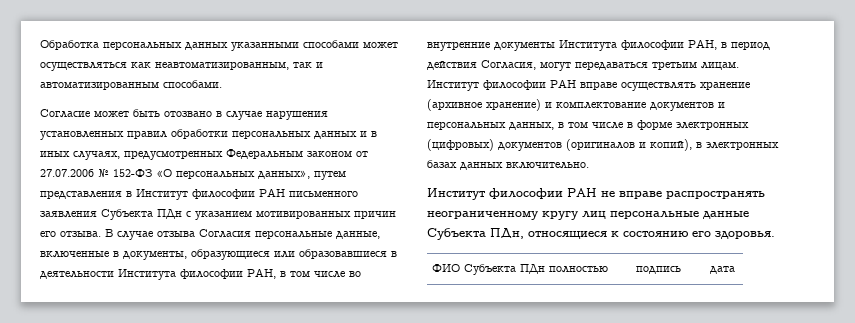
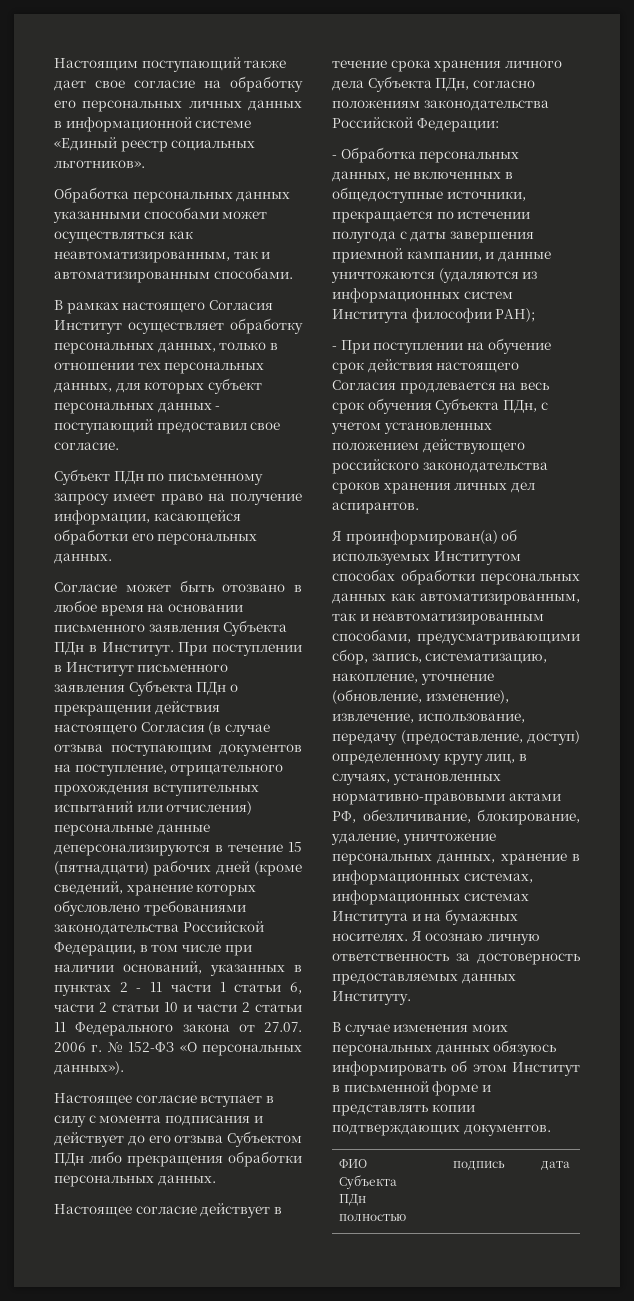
(40, 45) none -> [54,57,287,72] [54,76,303,92] [54,100,302,112] [54,117,252,132] [54,137,256,152] [54,160,145,168] Настоящим поступающий также дает свое согласие на обработку его персональных личных данных в информационной системе «Единый реестр социальных льготников». //
(222, 84) none -> [54,300,273,314] [54,318,303,334] [54,342,278,354] [54,362,265,374] [54,378,262,394] [54,402,221,414] [54,419,281,434] [54,442,119,450] [54,469,263,485] [54,493,302,505] [54,510,241,525] [54,529,258,545] [54,553,112,564] // В рамках настоящего Согласия Институт осуществляет обработку персональных данных, только в отношении тех персональных данных, для которых субъект персональных данных - поступающий предоставил свое согласие. // Субъект ПДн по письменному запросу имеет право на получение информации, касающейся обработки его персональных данных.
[226,111,328,120] [40,129,377,140] [40,149,368,160] [40,169,346,180] [40,188,358,200] [40,209,396,220] [40,229,380,240] [40,249,397,260] [40,268,361,280] [427,39,770,51] [427,60,739,71] [427,79,750,91] [427,99,725,111] [427,120,749,130] [427,139,779,151] [427,160,589,170] [427,188,765,200] [427,211,749,220] [427,228,775,240] случае нарушения установленных правил обработки персональных данных и в иных случаях, предусмотренных Федеральным законом от 27.07.2006 № 152-ФЗ «О персональных данных», путем представления в Институт философии РАН письменного заявления Субъекта ПДн с указанием мотивированных причин его отзыва. В случае отзыва Согласия персональные данные, включенные в документы, образующиеся или образовавшиеся в деятельности Института философии РАН, в том числе во внутренние документы Института философии РАН, в период действия Согласия, могут передаваться третьим лицам. Институт философии РАН вправе осуществлять хранение (архивное хранение) и комплектование документов и персональных данных, в том числе в форме электронных (цифровых) документов (оригиналов и копий), в электронных базах данных включительно. // Институт философии РАН не вправе распространять неограниченному кругу лиц персональные данные Субъекта ПДн, относящиеся к состоянию его здоровья. -> [54,600,243,616] [54,620,288,636] [54,642,302,656] [54,662,229,676] [54,680,238,696] [54,701,220,716] [54,721,270,736] [54,744,302,756] [54,764,284,776] [54,784,259,796] [54,801,253,815] [54,824,210,836] [54,842,302,856] [54,860,302,876] [54,881,257,896] [54,900,246,916] [54,921,264,935] [54,942,252,956] [54,961,302,976] [54,982,302,996] [54,1002,302,1012] [54,1022,302,1036] [54,1042,302,1056] [54,1061,124,1075] [54,1093,274,1107] [54,1115,263,1127] [54,1131,302,1147] [54,1151,302,1167] [54,1175,216,1187] [54,1203,282,1218] [332,60,562,72] [332,76,535,92] [332,100,549,111] [332,117,499,132] [332,147,520,163] [332,171,513,182] [332,187,526,203] [332,211,531,223] [332,231,534,243] [332,248,551,263] [331,268,538,283] [332,288,513,303] [332,308,536,323] [332,338,551,354] [332,359,520,374] [332,380,549,394] [332,398,548,414] [331,422,492,434] [332,439,525,454] [332,459,548,474] [332,482,535,494] [332,502,419,514] [332,529,518,545] [332,551,521,565] [332,569,580,585] [332,593,580,605] [332,613,545,625] [332,629,580,645] [332,649,548,665] [332,673,494,685] [332,689,509,704] [332,713,525,723] [332,730,580,745] [332,753,527,765] [332,773,501,785] [332,793,561,805] [332,809,580,825] [331,833,496,845] [332,853,580,865] [332,870,533,885] [332,890,529,905] [332,909,518,925] [332,931,540,945] [332,953,580,965] [332,973,516,985] [332,991,411,1005] [332,1022,508,1036] [332,1040,557,1056] [332,1060,580,1076] [332,1081,491,1096] [332,1104,475,1116] [332,1124,551,1136] любое время на основании письменного заявления Субъекта ПДн в Институт. При поступлении в Институт письменного заявления Субъекта ПДн о прекращении действия настоящего Согласия (в случае отзыва поступающим документов на поступление, отрицательного прохождения вступительных испытаний или отчисления) персональные данные деперсонализируются в течение 15 (пятнадцати) рабочих дней (кроме сведений, хранение которых обусловлено требованиями законодательства Российской Федерации, в том числе при наличии оснований, указанных в пунктах 2 - 11 части 1 статьи 6, части 2 статьи 10 и части 2 статьи 11 Федерального закона от 27.07. 2006 г. № 152-ФЗ «О персональных данных»). // Настоящее согласие вступает в силу с момента подписания и действует до его отзыва Субъектом ПДн либо прекращения обработки персональных данных. // Настоящее согласие действует в течение срока хранения личного дела Субъекта ПДн, согласно положениям законодательства Российской Федерации: // - Обработка персональных данных, не включенных в общедоступные источники, прекращается по истечении полугода с даты завершения приемной кампании, и данные уничтожаются (удаляются из информационных систем Института философии РАН); // - При поступлении на обучение срок действия настоящего Согласия продлевается на весь срок обучения Субъекта ПДн, с учетом установленных положением действующего российского законодательства сроков хранения личных дел аспирантов. // Я проинформирован(а) об используемых Институтом способах обработки персональных данных как автоматизированным, так и неавтоматизированным способами, предусматривающими сбор, запись, систематизацию, накопление, уточнение (обновление, изменение), извлечение, использование, передачу (предоставление, доступ) определенному кругу лиц, в случаях, установленных нормативно-правовыми актами РФ, обезличивание, блокирование, удаление, уничтожение персональных данных, хранение в информационных системах, информационных системах Института и на бумажных носителях. Я осознаю личную ответственность за достоверность предоставляемых данных Институту. // В случае изменения моих персональных данных обязуюсь информировать об этом Институт в письменной форме и представлять копии подтверждающих документов.

